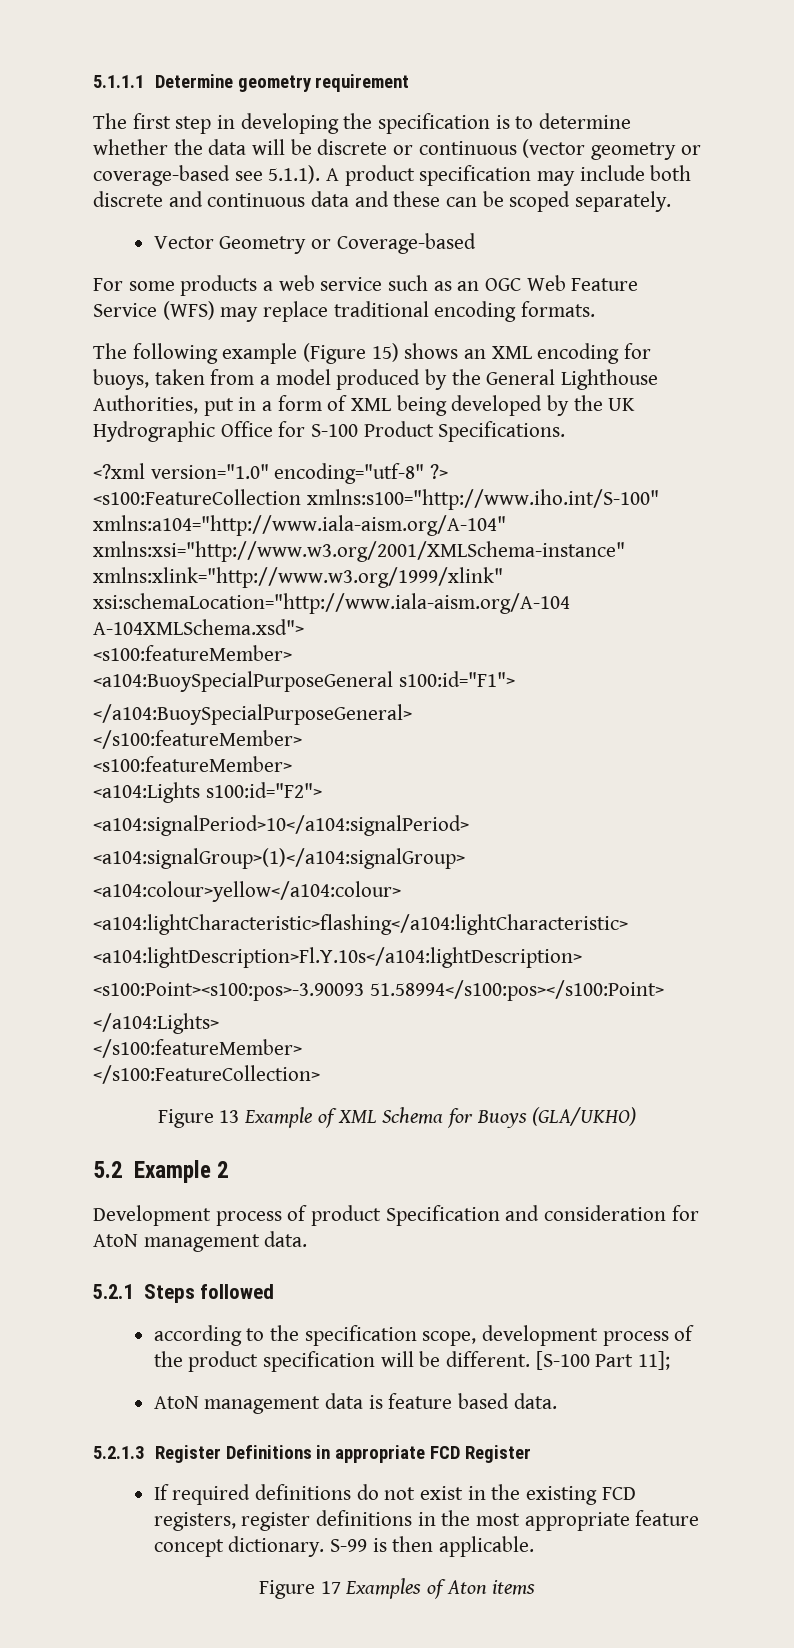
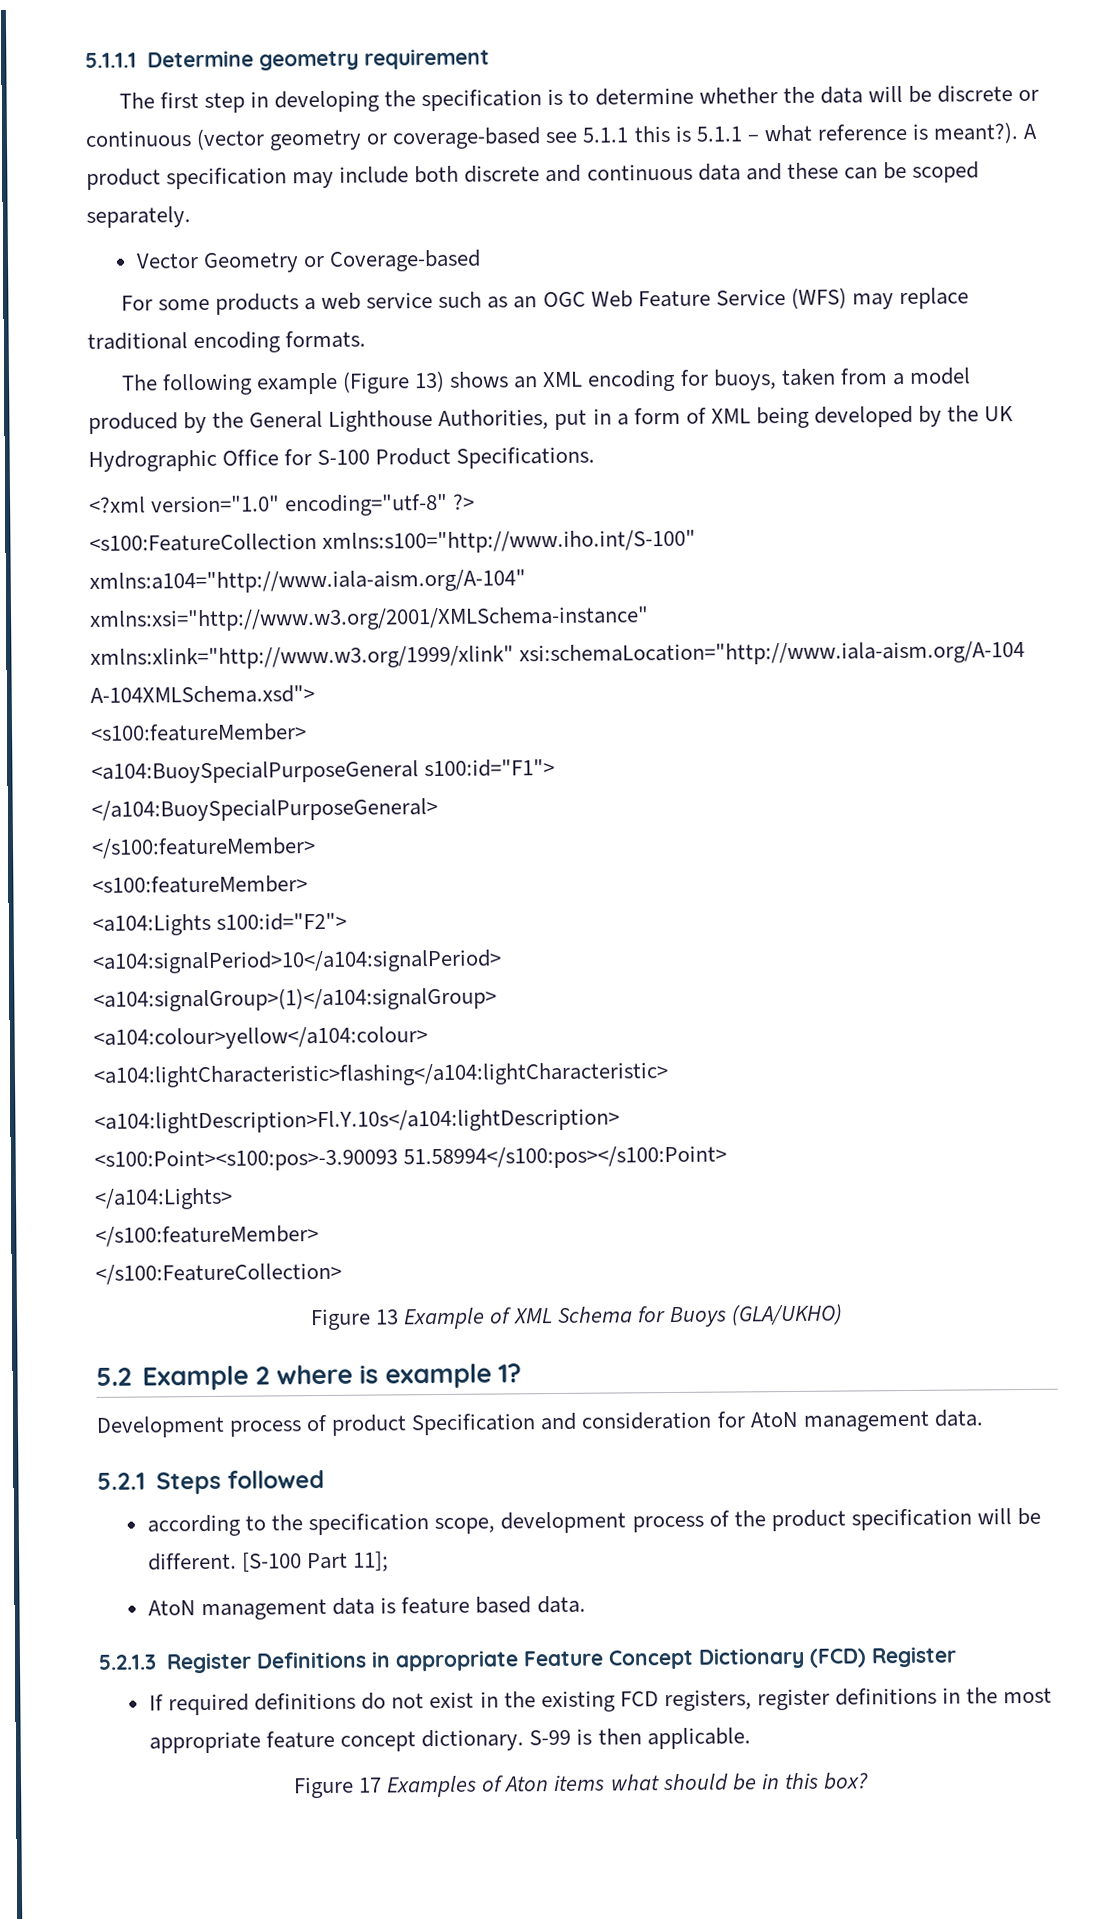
[268,165,321,184] 5.1.1). -> [582,122,1020,144] 5.1.1 this is 5.1.1 – what reference is meant?).
[371,343,399,362] 15) -> [414,370,446,393] 13)
(229, 1169) none -> [276,1363,523,1389] where is example 1?
[430,1446,461,1459] FCD -> [523,1647,868,1670] Feature Concept Dictionary (FCD)
(536, 1587) none -> [609,1772,869,1792] what should be in this box?

